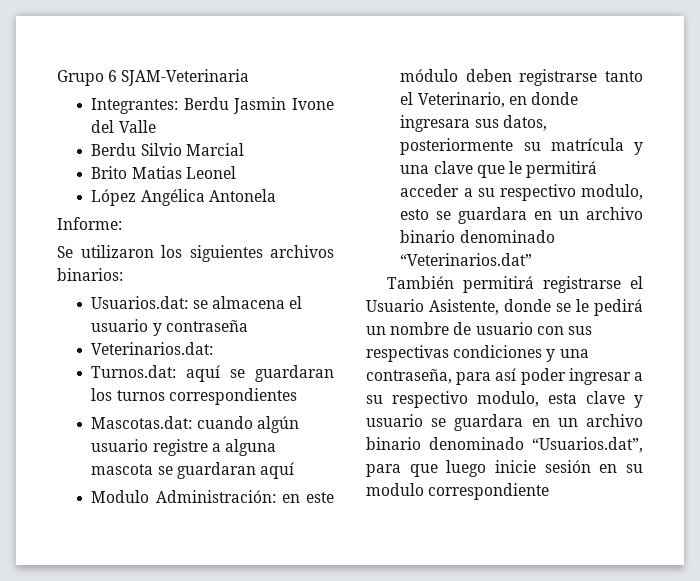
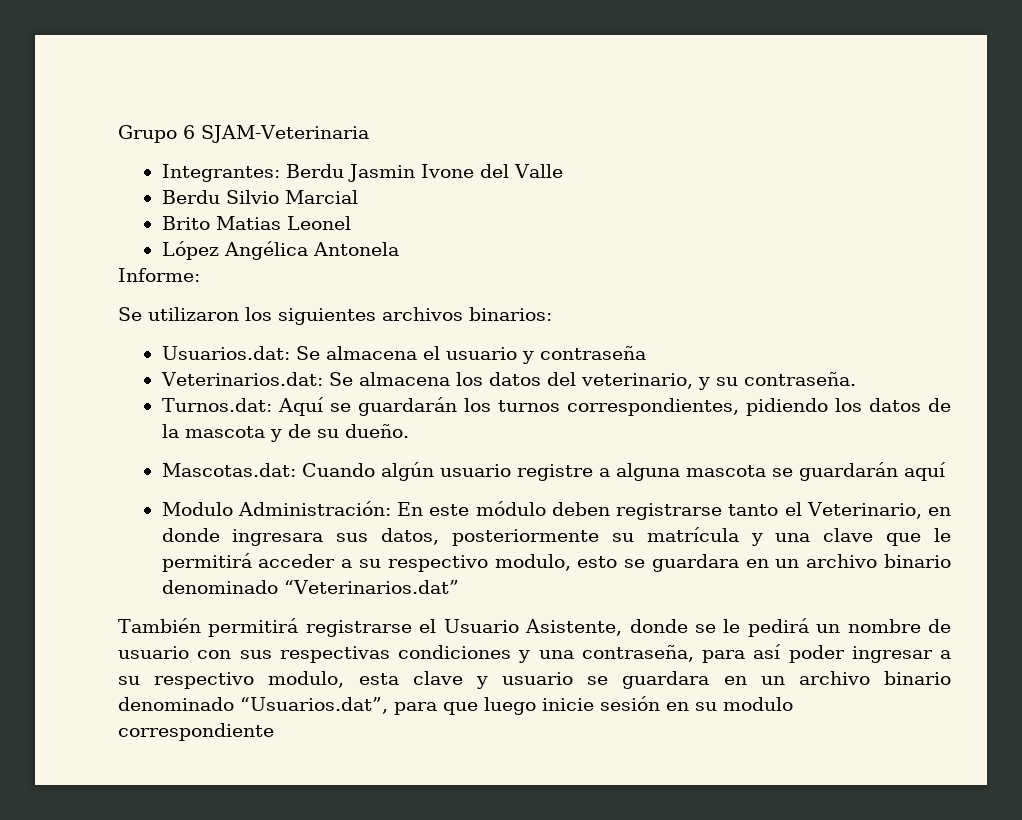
[192,300,208,309] se -> [295,346,320,360] Se
[91,365,334,382] [91,388,297,405] // Turnos.dat: aquí se guardaran los turnos correspondientes -> [328,372,856,390] [161,397,951,416] [161,424,409,442] Se almacena los datos del veterinario, y su contraseña. // Turnos.dat: Aquí se guardarán los turnos correspondientes, pidiendo los datos de la mascota y de su dueño.
[196,416,253,429] cuando -> [301,463,375,477] Cuando
[176,462,256,479] guardaran -> [798,462,898,481] guardarán
[281,494,300,503] en -> [397,502,424,516] En

